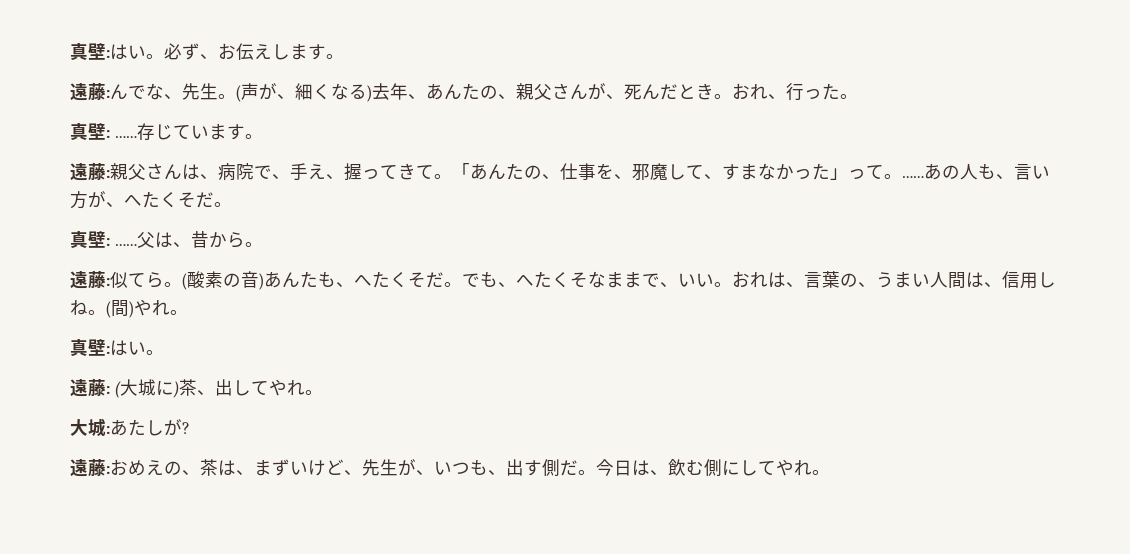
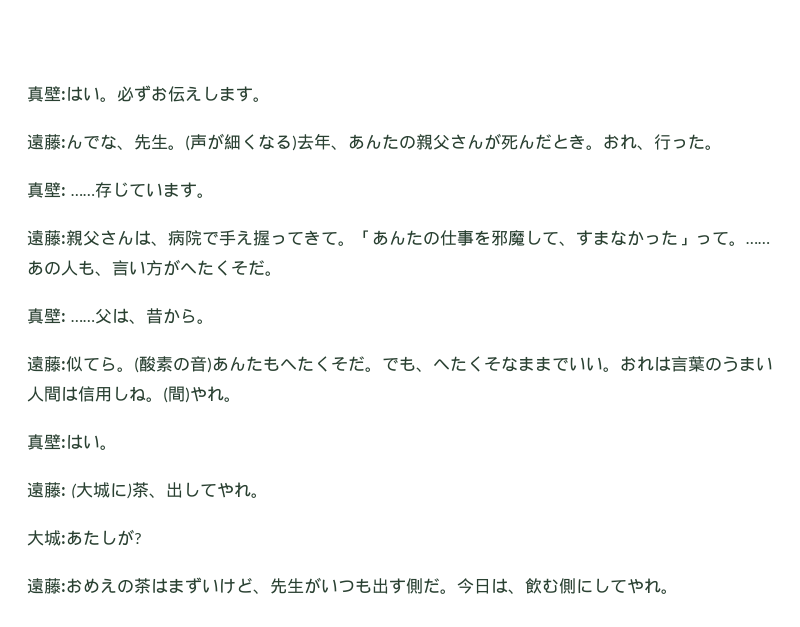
[200,54,218,59] 、 -> (151, 93) none
[277,94,295,99] 、 -> (224, 141) none
[498,94,516,99] 、 -> (416, 142) none
[606,94,624,99] 、 -> (501, 141) none
[272,163,344,181] 、手え、 -> [219,230,253,246] 手え
[542,163,632,180] 、仕事を、 -> [440,230,491,246] 仕事を
[106,202,124,207] 、 -> (180, 267) none
[336,282,354,287] 、 -> (280, 363) none
[660,282,678,287] 、 -> (569, 364) none
[786,271,876,288] 、言葉の、 -> [671,356,722,372] 言葉の
[984,282,1002,287] 、 -> (78, 393) none
[182,459,254,476] 、茶は、 -> [134,578,168,594] 茶は
[416,459,506,475] 、いつも、 -> [321,578,372,593] いつも

